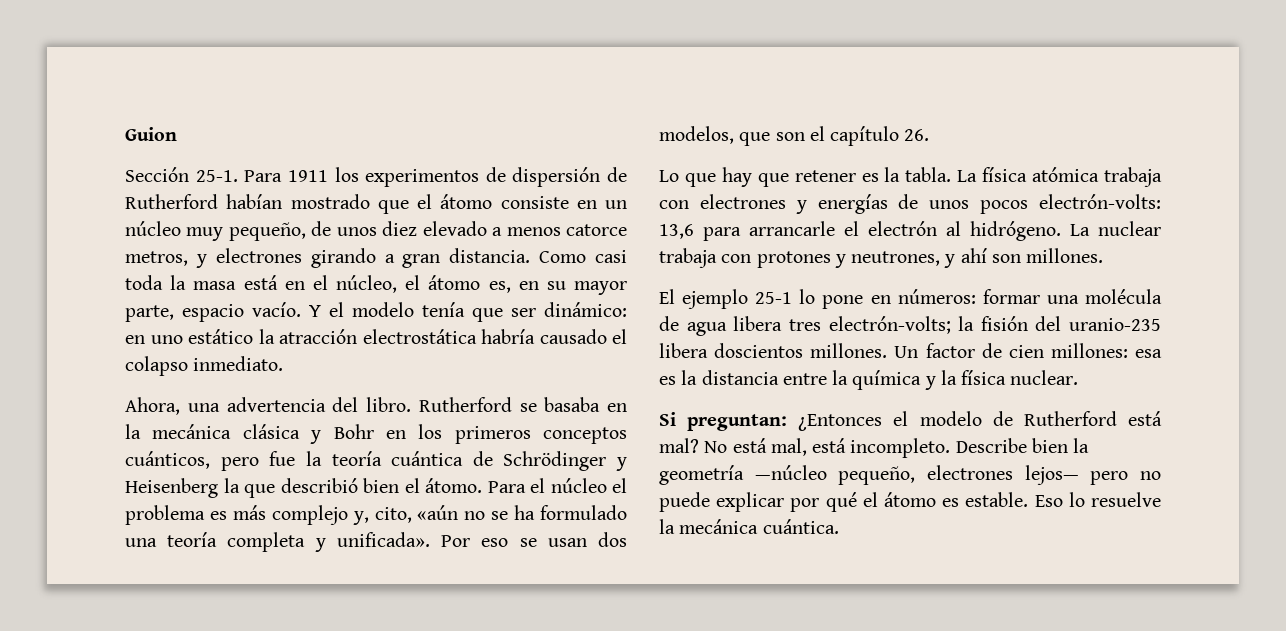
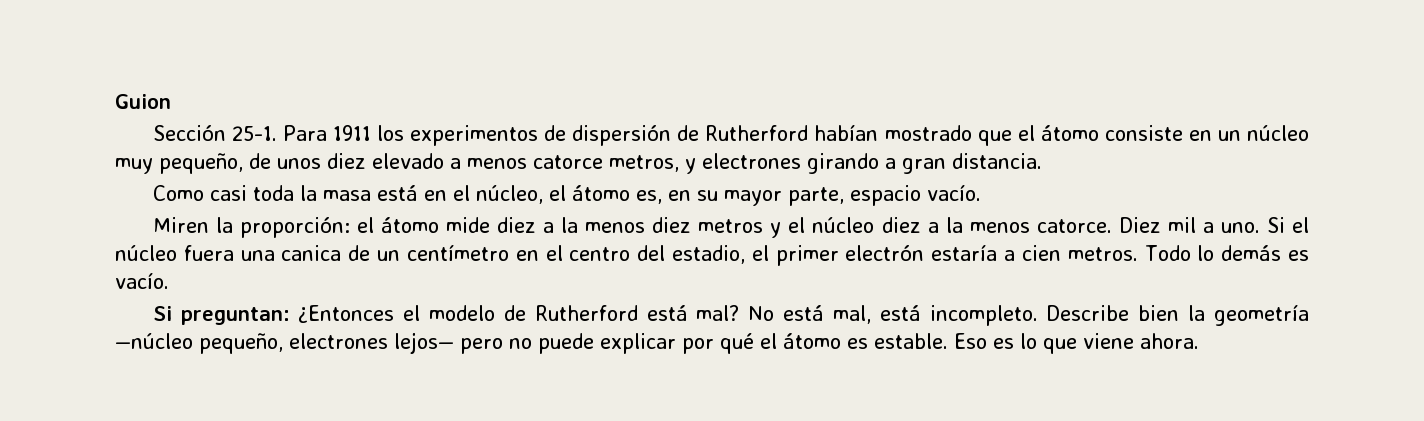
(531, 255) none -> (1042, 161) //
[309,302,627,322] [125,329,627,344] [125,356,284,376] [125,397,627,415] [125,424,627,444] [125,451,627,471] [125,478,627,498] [125,505,627,525] [125,532,627,552] [659,126,930,146] [659,167,1162,187] [659,194,1161,214] [659,221,1161,241] [659,248,1104,268] [659,289,1162,309] [659,316,1161,336] [659,343,1162,358] [659,370,1079,390] Y el modelo tenía que ser dinámico: en uno estático la atracción electrostática habría causado el colapso inmediato. // Ahora, una advertencia del libro. Rutherford se basaba en la mecánica clásica y Bohr en los primeros conceptos cuánticos, pero fue la teoría cuántica de Schrödinger y Heisenberg la que describió bien el átomo. Para el núcleo el problema es más complejo y, cito, «aún no se ha formulado una teoría completa y unificada». Por eso se usan dos modelos, que son el capítulo 26. // Lo que hay que retener es la tabla. La física atómica trabaja con electrones y energías de unos pocos electrón-volts: 13,6 para arrancarle el electrón al hidrógeno. La nuclear trabaja con protones y neutrones, y ahí son millones. // El ejemplo 25-1 lo pone en números: formar una molécula de agua libera tres electrón-volts; la fisión del uranio-235 libera doscientos millones. Un factor de cien millones: esa es la distancia entre la química y la física nuclear. -> [152,217,1309,238] [115,245,1309,266] [115,273,169,289] // Miren la proporción: el átomo mide diez a la menos diez metros y el núcleo diez a la menos catorce. Diez mil a uno. Si el núcleo fuera una canica de un centímetro en el centro del estadio, el primer electrón estaría a cien metros. Todo lo demás es vacío.
[1068,492,1161,507] [659,519,839,534] lo resuelve la mecánica cuántica. -> [993,333,1199,354] es lo que viene ahora.

